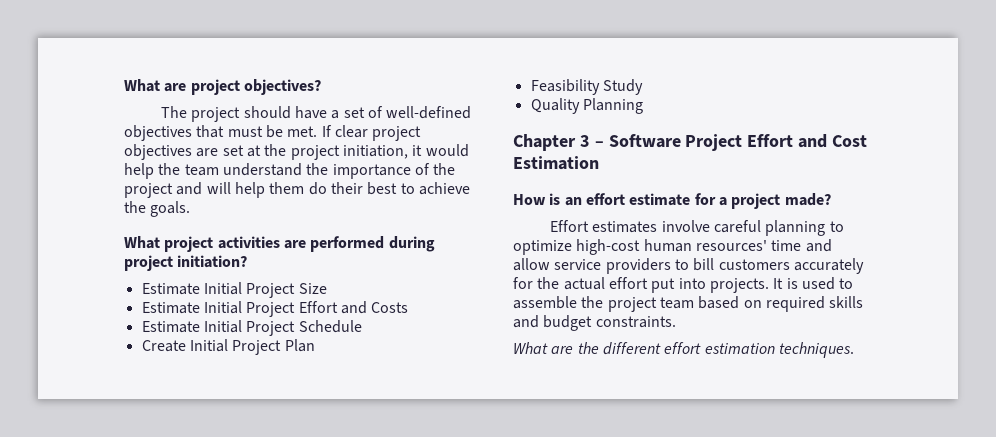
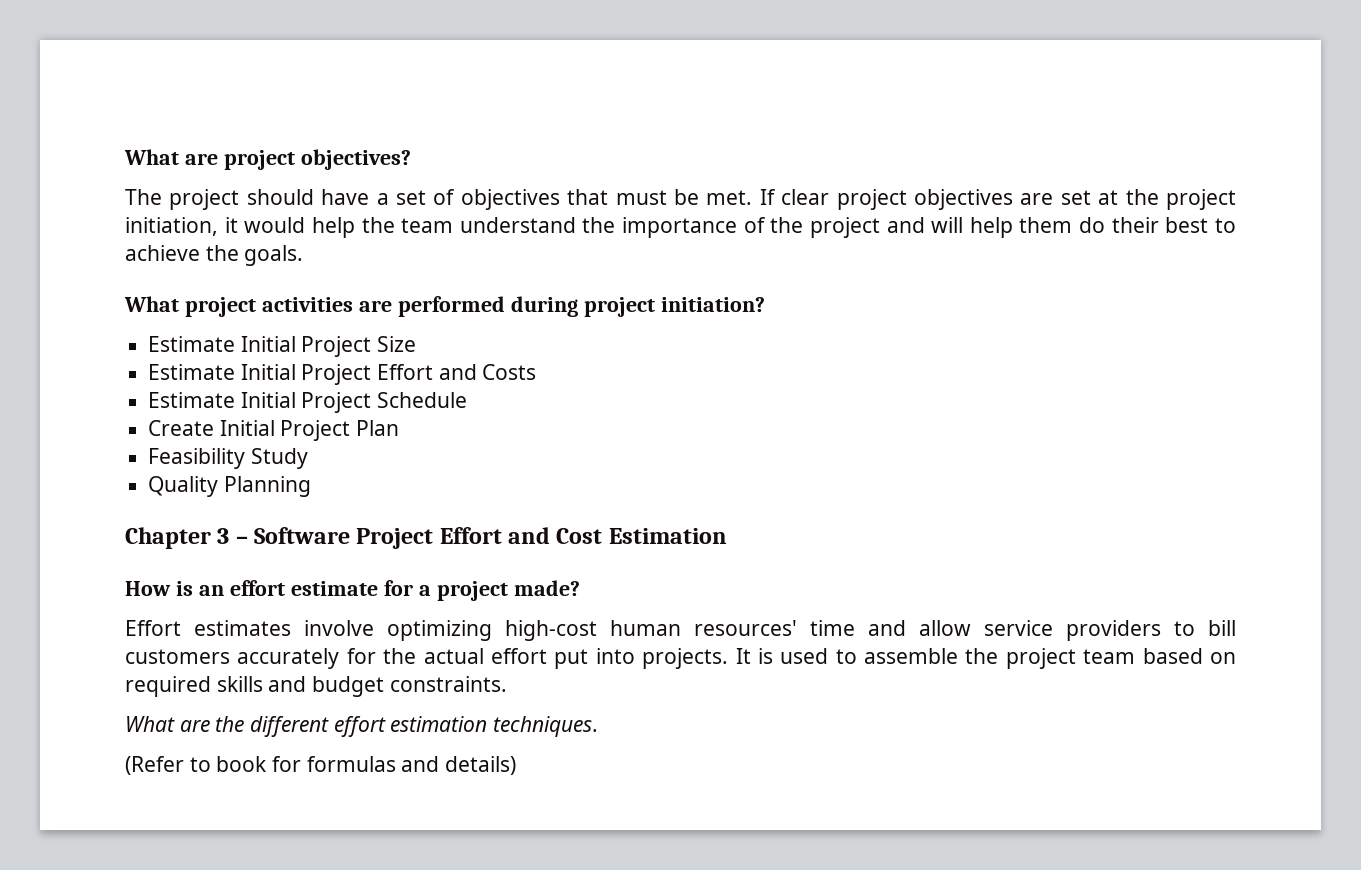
[386,106,472,119] well-defined -> (456, 197) none
[713,220,844,236] [513,240,572,255] careful planning to optimize -> [387,620,492,641] optimizing
(854, 350) none -> [125,756,517,775] // (Refer to book for formulas and details)

